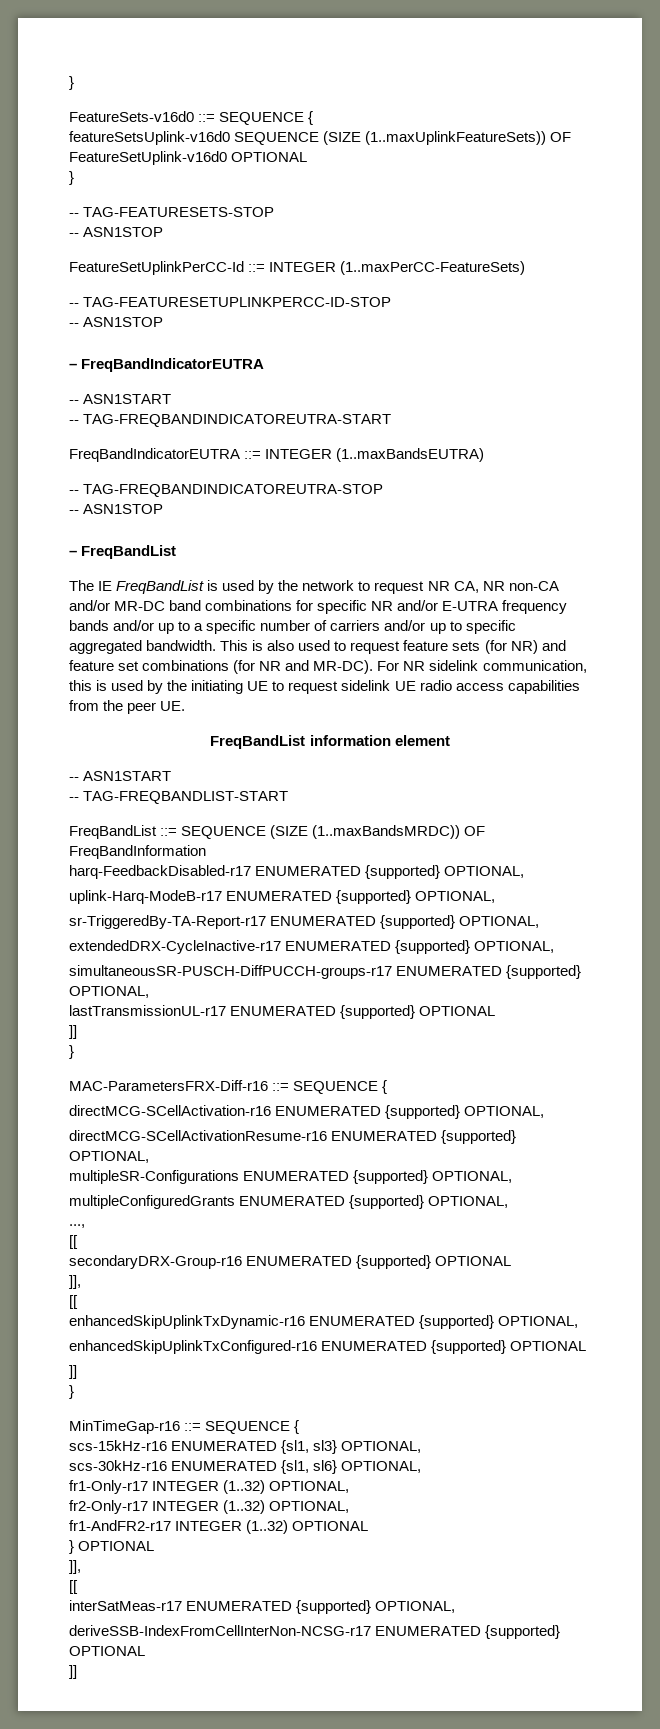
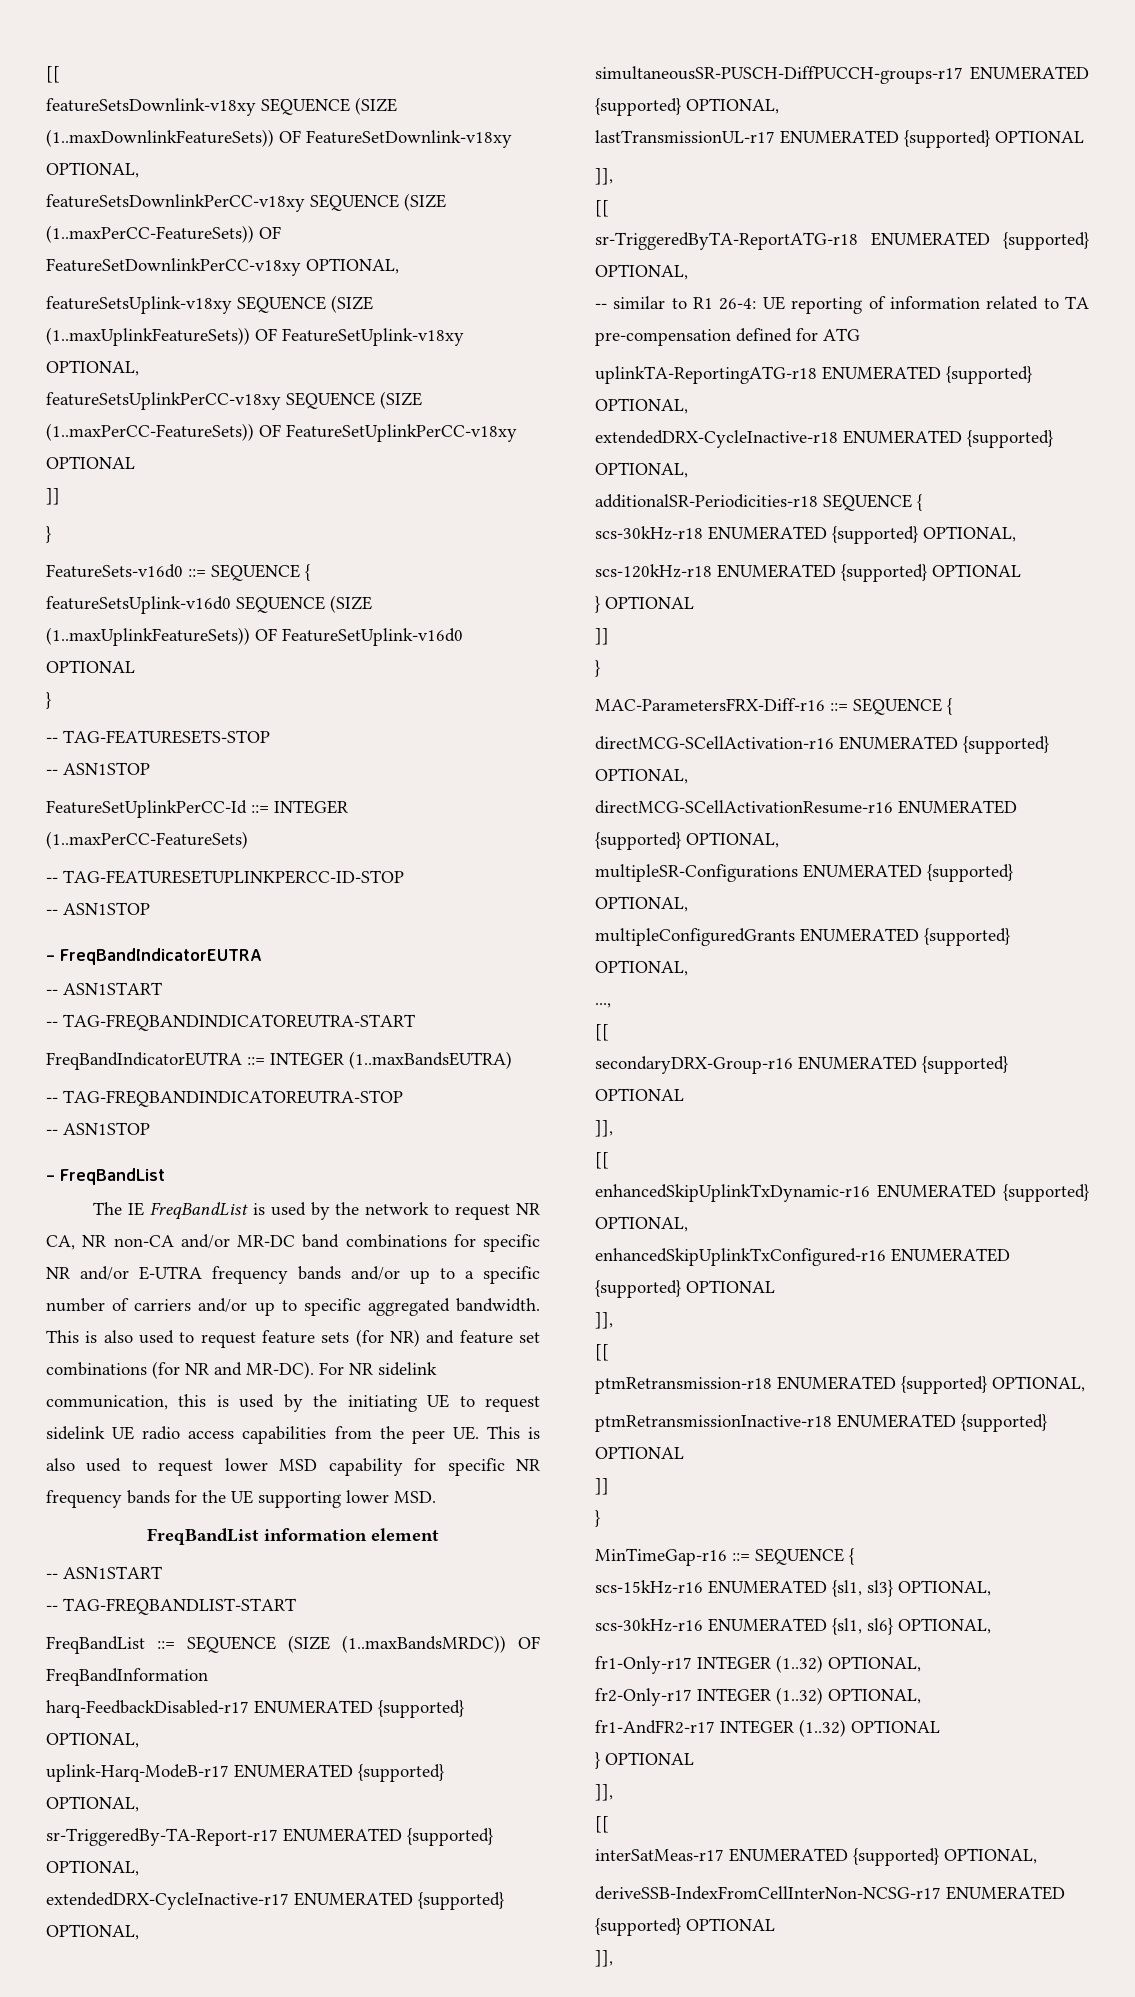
(69, 83) none -> [46,66,60,83] [46,97,397,116] [46,129,512,148] [46,162,139,178] [46,193,446,212] [46,225,281,243] [46,258,399,276] [46,295,373,314] [46,327,464,346] [46,360,139,376] [46,391,422,410] [46,423,517,442] [46,456,135,469] [46,488,60,505] [[ // featureSetsDownlink-v18xy SEQUENCE (SIZE (1..maxDownlinkFeatureSets)) OF FeatureSetDownlink-v18xy OPTIONAL, // featureSetsDownlinkPerCC-v18xy SEQUENCE (SIZE (1..maxPerCC-FeatureSets)) OF FeatureSetDownlinkPerCC-v18xy OPTIONAL, // featureSetsUplink-v18xy SEQUENCE (SIZE (1..maxUplinkFeatureSets)) OF FeatureSetUplink-v18xy OPTIONAL, // featureSetsUplinkPerCC-v18xy SEQUENCE (SIZE (1..maxPerCC-FeatureSets)) OF FeatureSetUplinkPerCC-v18xy OPTIONAL // ]] //
(186, 706) none -> [486,1426,541,1439] [46,1458,540,1476] [46,1490,436,1508] This is also used to request lower MSD capability for specific NR frequency bands for the UE supporting lower MSD.
(496, 1011) none -> [595,168,613,185] [595,200,609,217] [595,232,1089,250] [595,264,688,280] [595,296,1089,314] [595,328,860,346] [595,366,1032,384] [595,398,688,414] [595,430,1053,448] [595,462,688,478] [595,494,922,511] [595,526,1016,544] [595,564,1021,582] [595,596,694,613] // ]], // [[ // sr-TriggeredByTA-ReportATG-r18 ENUMERATED {supported} OPTIONAL, // -- similar to R1 26-4: UE reporting of information related to TA pre-compensation defined for ATG // uplinkTA-ReportingATG-r18 ENUMERATED {supported} OPTIONAL, // extendedDRX-CycleInactive-r18 ENUMERATED {supported} OPTIONAL, // additionalSR-Periodicities-r18 SEQUENCE { // scs-30kHz-r18 ENUMERATED {supported} OPTIONAL, // scs-120kHz-r18 ENUMERATED {supported} OPTIONAL // } OPTIONAL
(587, 1346) none -> [595,1312,613,1329] [595,1344,609,1361] [595,1376,1085,1394] [595,1414,1047,1432] [595,1446,684,1459] // ]], // [[ // ptmRetransmission-r18 ENUMERATED {supported} OPTIONAL, // ptmRetransmissionInactive-r18 ENUMERATED {supported} OPTIONAL
[69,1665,77,1679] ]] -> [595,1950,613,1967] ]],

